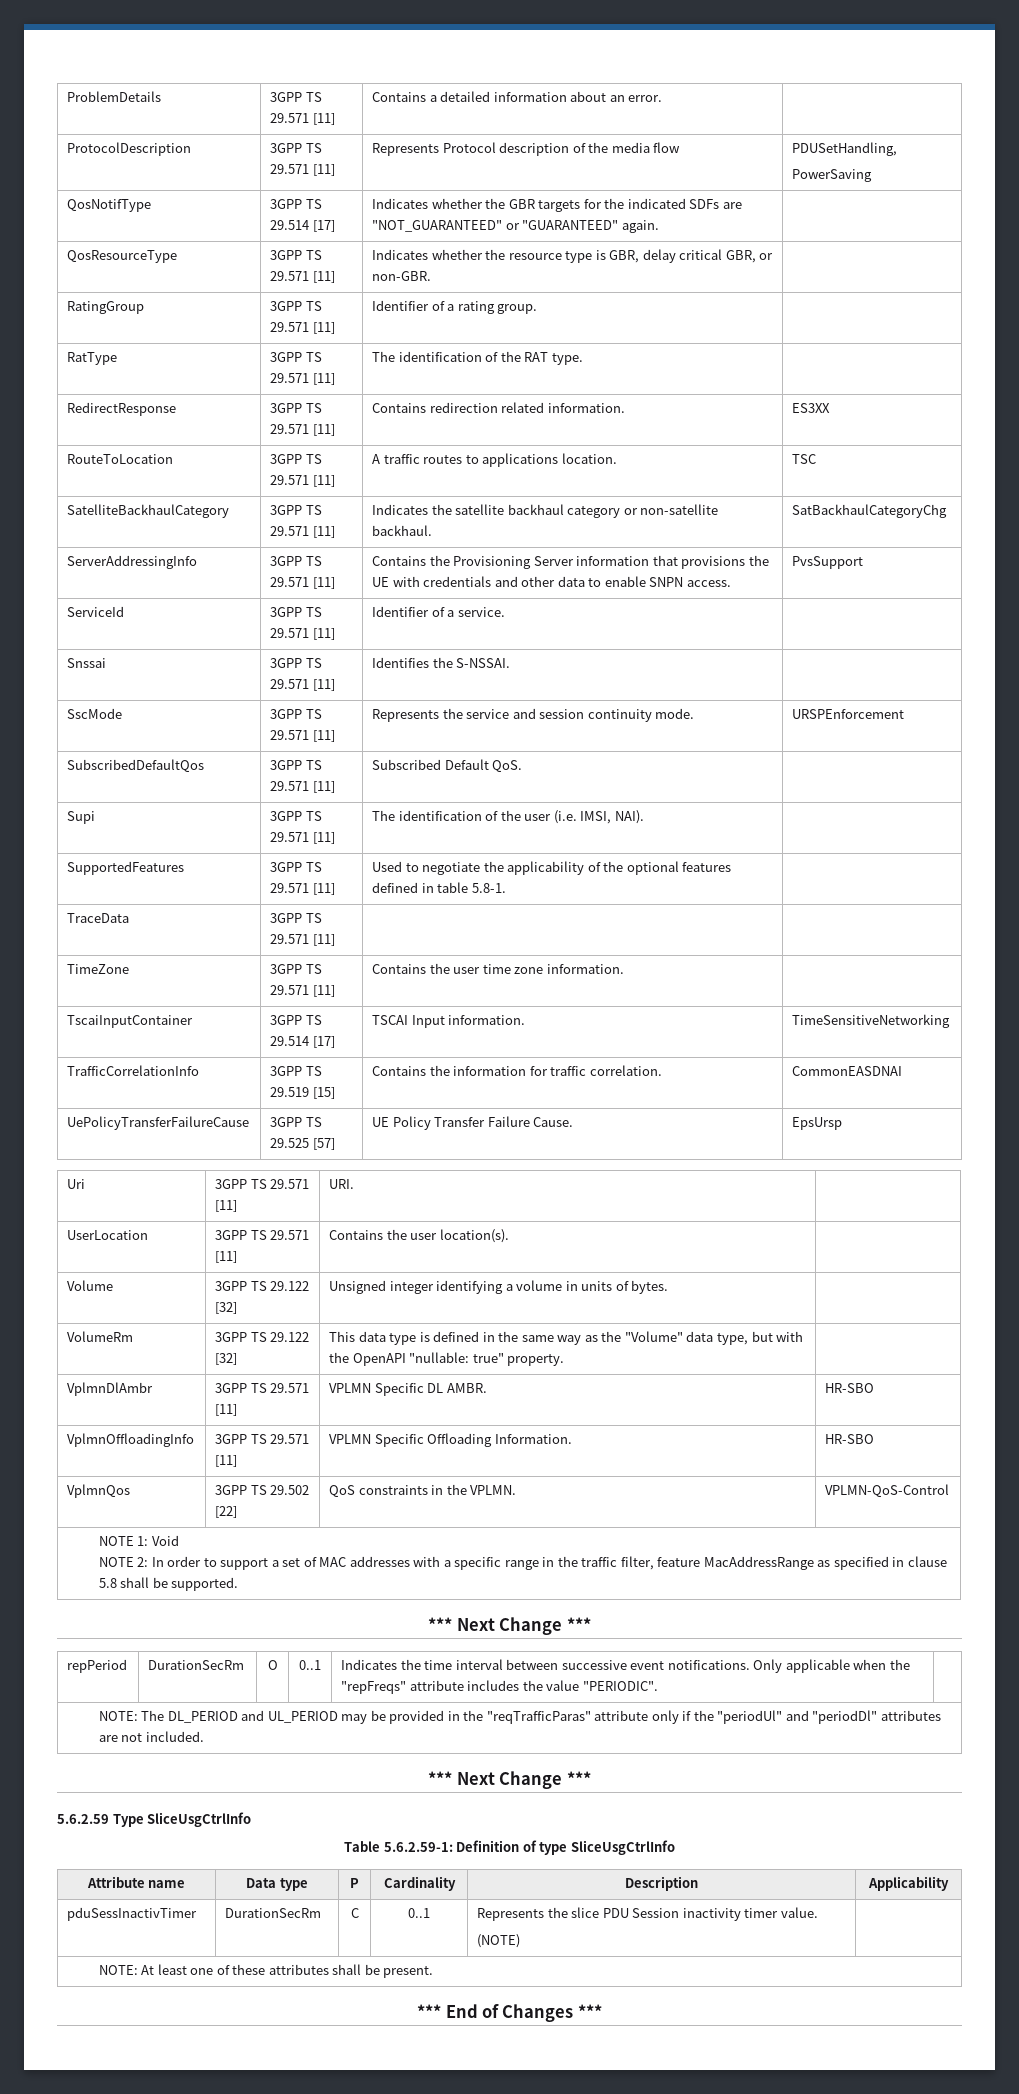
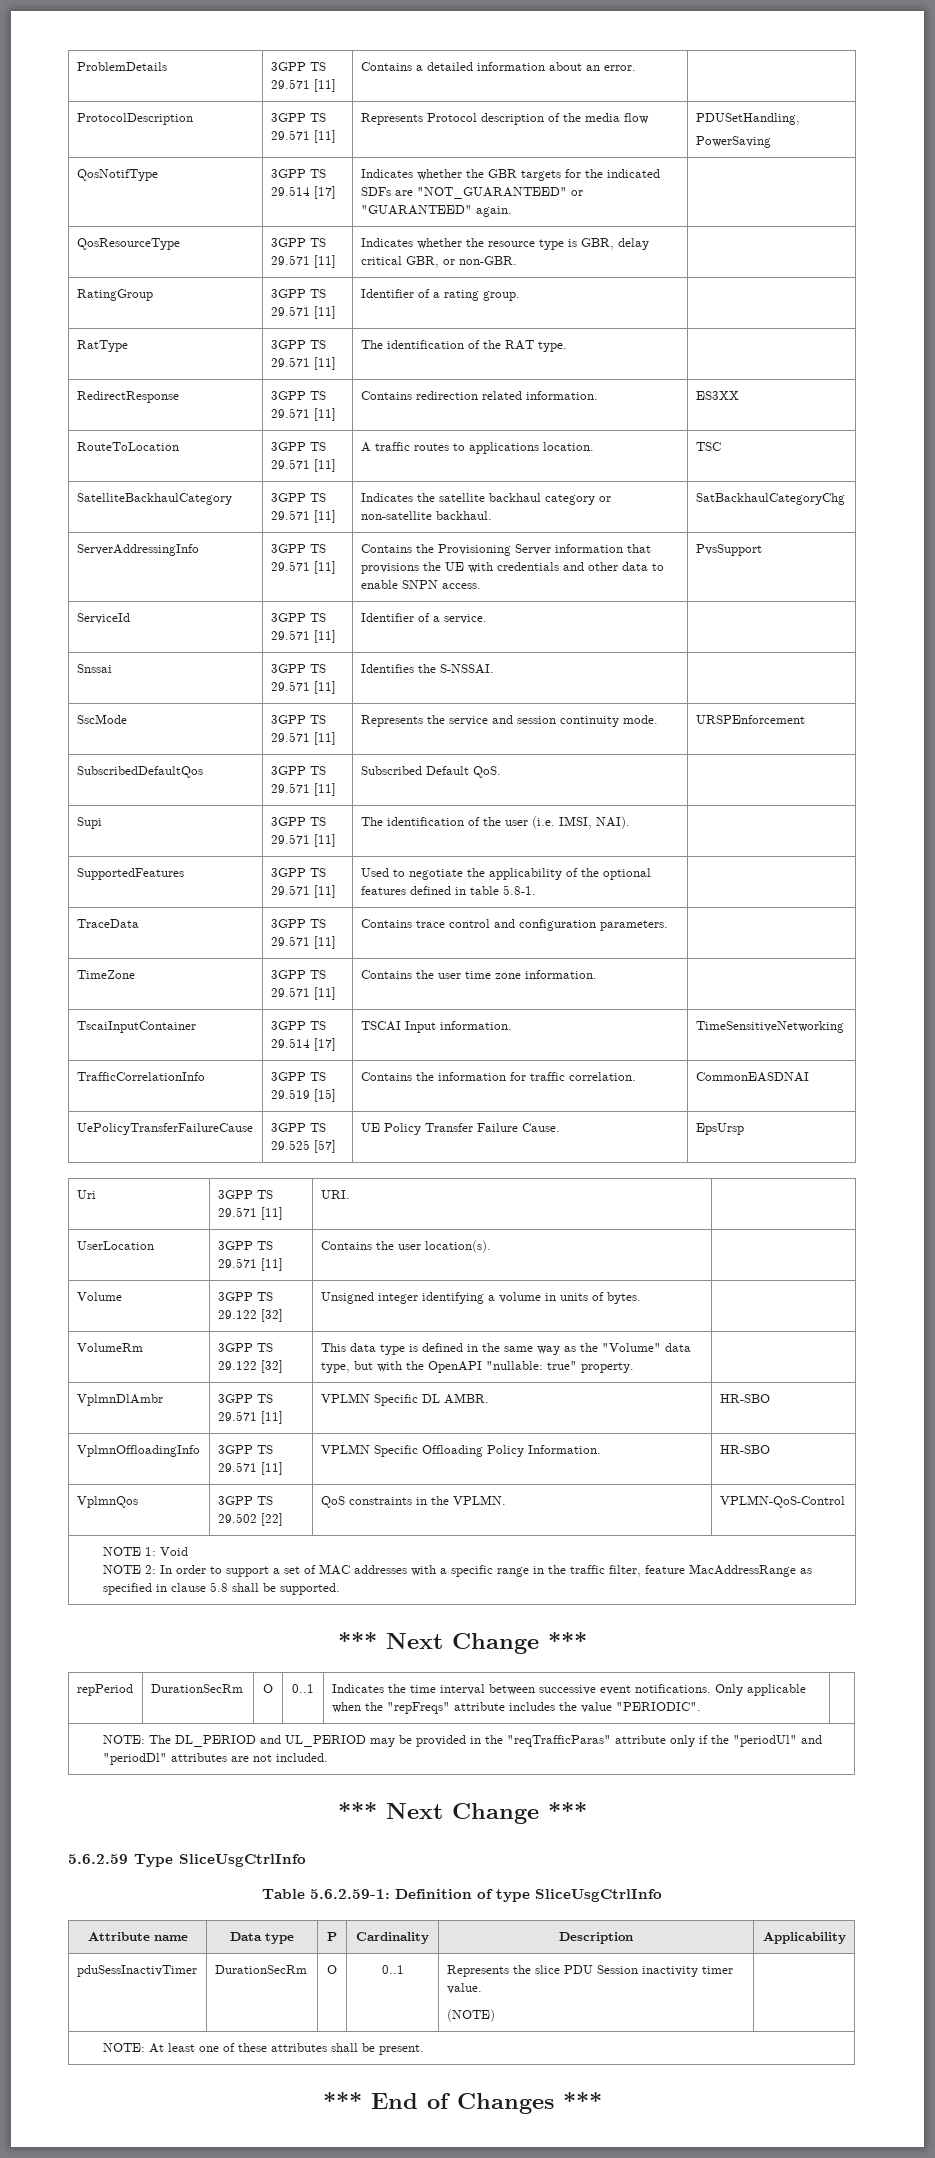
(335, 940) none -> [360,919,668,931] Contains trace control and configuration parameters.
(493, 1440) none -> [486,1445,524,1457] Policy
[350,1908,359,1918] C -> [327,1965,337,1974] O

